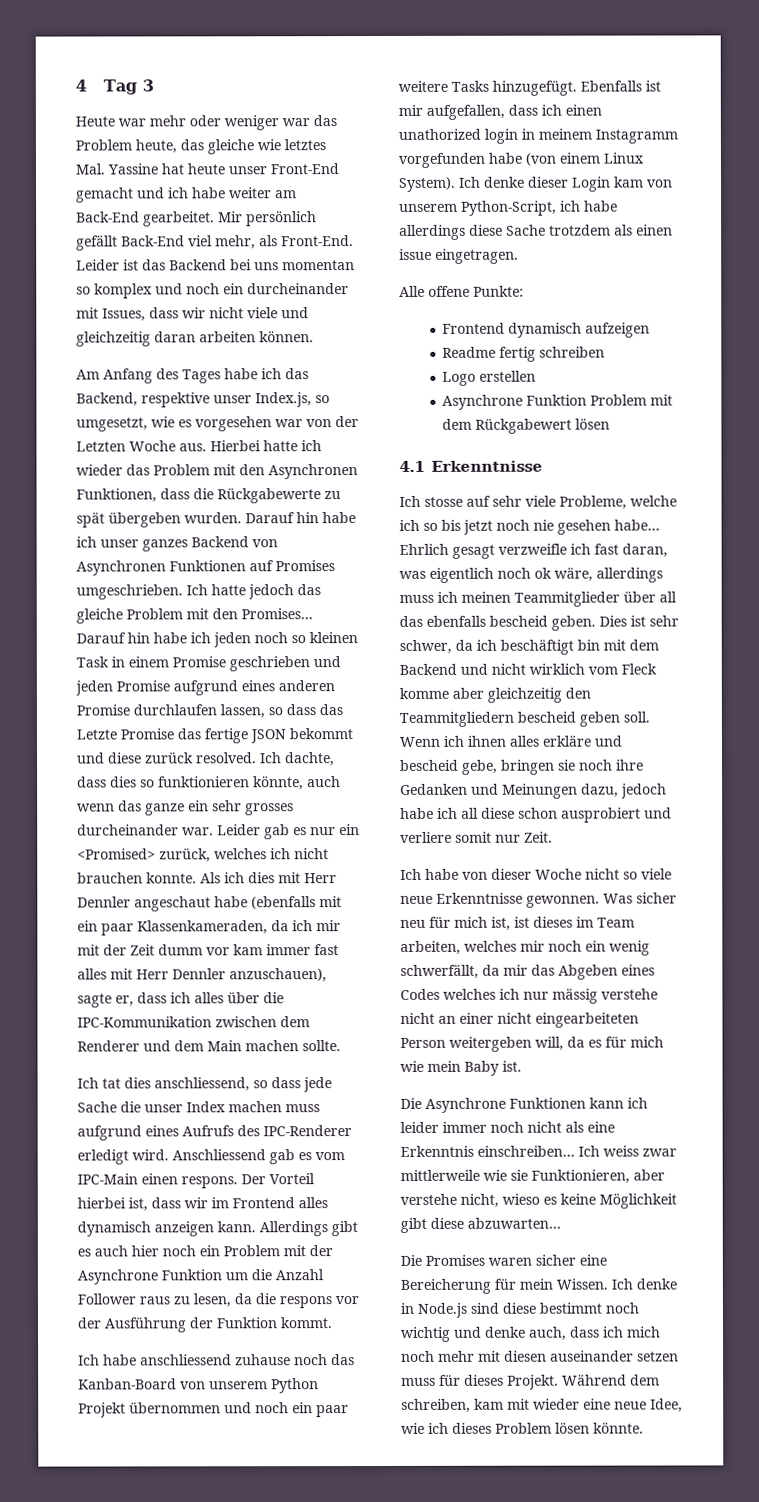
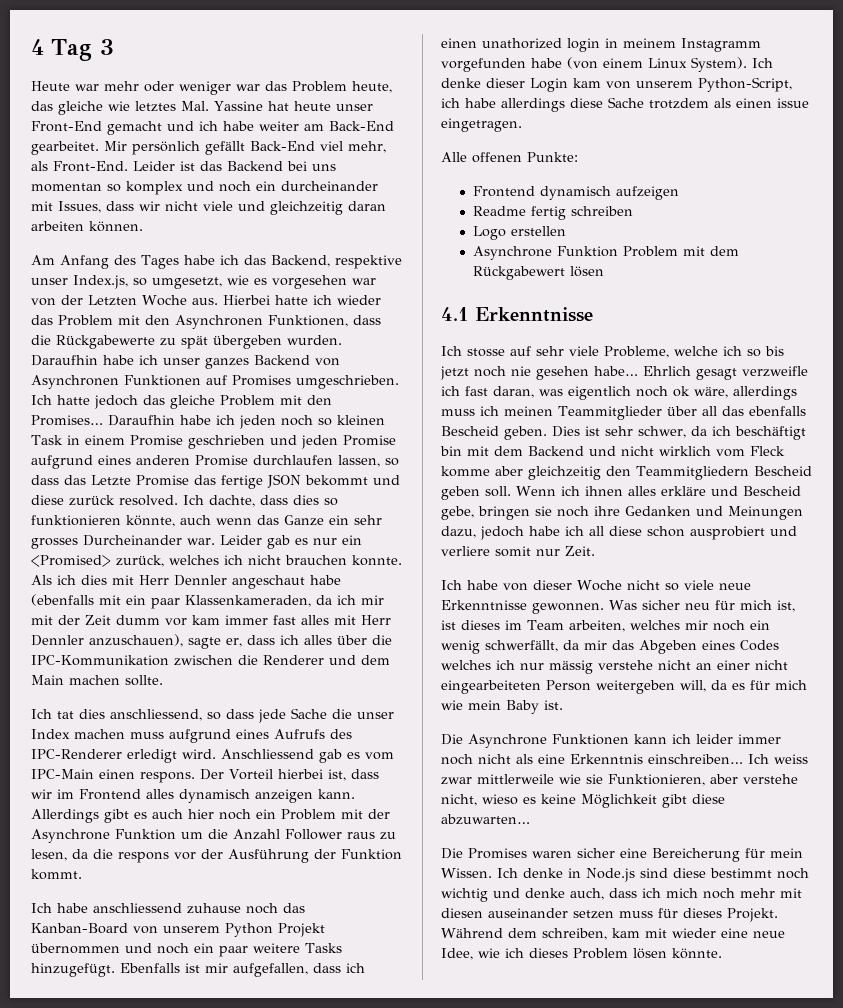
[245,512,319,524] Darauf hin -> [31,355,98,366] Daraufhin
[76,632,150,644] Darauf hin -> [108,415,175,426] Daraufhin
[145,803,185,816] ganze -> [284,515,324,526] Ganze
[77,824,179,836] durcheinander -> [83,535,182,546] Durcheinander
[280,1016,310,1028] dem -> [238,655,258,665] die
[428,285,470,297] offene -> [472,152,522,163] offenen
[489,615,548,627] bescheid -> [441,426,499,436] Bescheid
[517,711,576,723] bescheid -> [753,466,812,476] Bescheid
[400,759,459,771] bescheid -> [742,486,801,496] Bescheid

